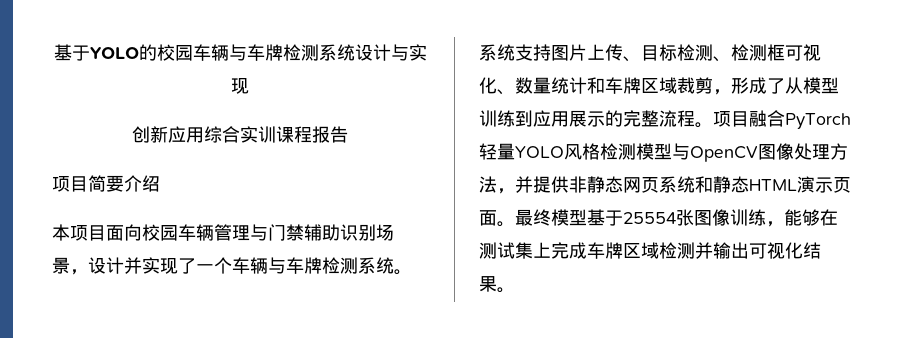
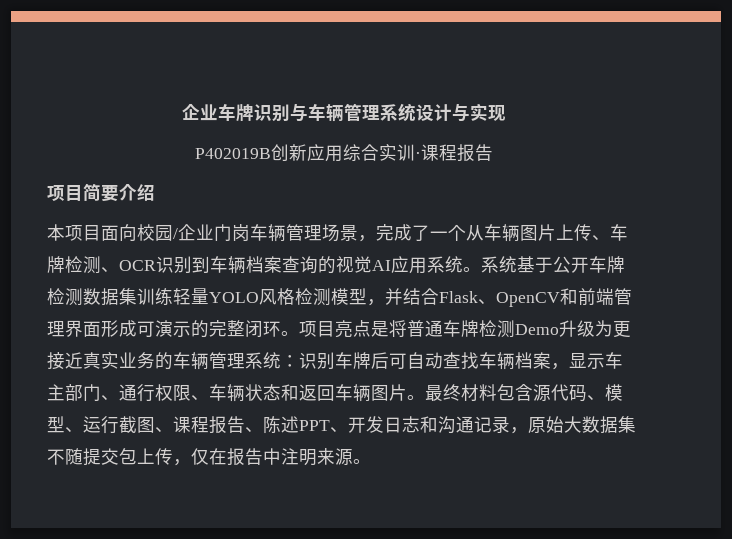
[53,44,319,61] 基于YOLO的校园车辆与车牌检测 -> [181,103,380,122] 企业车牌识别与车辆管理
(249, 86) none -> [194,148,271,159] P402019B
(276, 134) none -> [414,152,421,159] ·
[178,224,394,241] [52,257,412,275] [479,44,821,62] [479,77,839,95] [479,110,851,130] 车辆管理与门禁辅助识别场景，设计并实现了一个车辆与车牌检测系统。系统支持图片上传、目标检测、检测框可视化、数量统计和车牌区域裁剪，形成了从模型训练到应用展示的完整流程。项目融合PyTorch -> [173,224,628,242] [47,256,625,274] [47,288,173,306] /企业门岗车辆管理场景，完成了一个从车辆图片上传、车牌检测、OCR识别到车辆档案查询的视觉AI应用系统。系统基于公开车牌检测数据集训练
[672,143,848,162] [479,176,851,194] [479,209,838,227] [479,242,821,259] [479,276,497,292] 与OpenCV图像处理方法，并提供非静态网页系统和静态HTML演示页面。最终模型基于25554张图像训练，能够在测试集上完成车牌区域检测并输出可视化结果 -> [367,288,632,307] [47,320,631,338] [47,352,623,370] [47,384,623,402] [47,416,636,434] [47,448,353,466] ，并结合Flask、OpenCV和前端管理界面形成可演示的完整闭环。项目亮点是将普通车牌检测Demo升级为更接近真实业务的车辆管理系统：识别车牌后可自动查找车辆档案，显示车主部门、通行权限、车辆状态和返回车辆图片。最终材料包含源代码、模型、运行截图、课程报告、陈述PPT、开发日志和沟通记录，原始大数据集不随提交包上传，仅在报告中注明来源

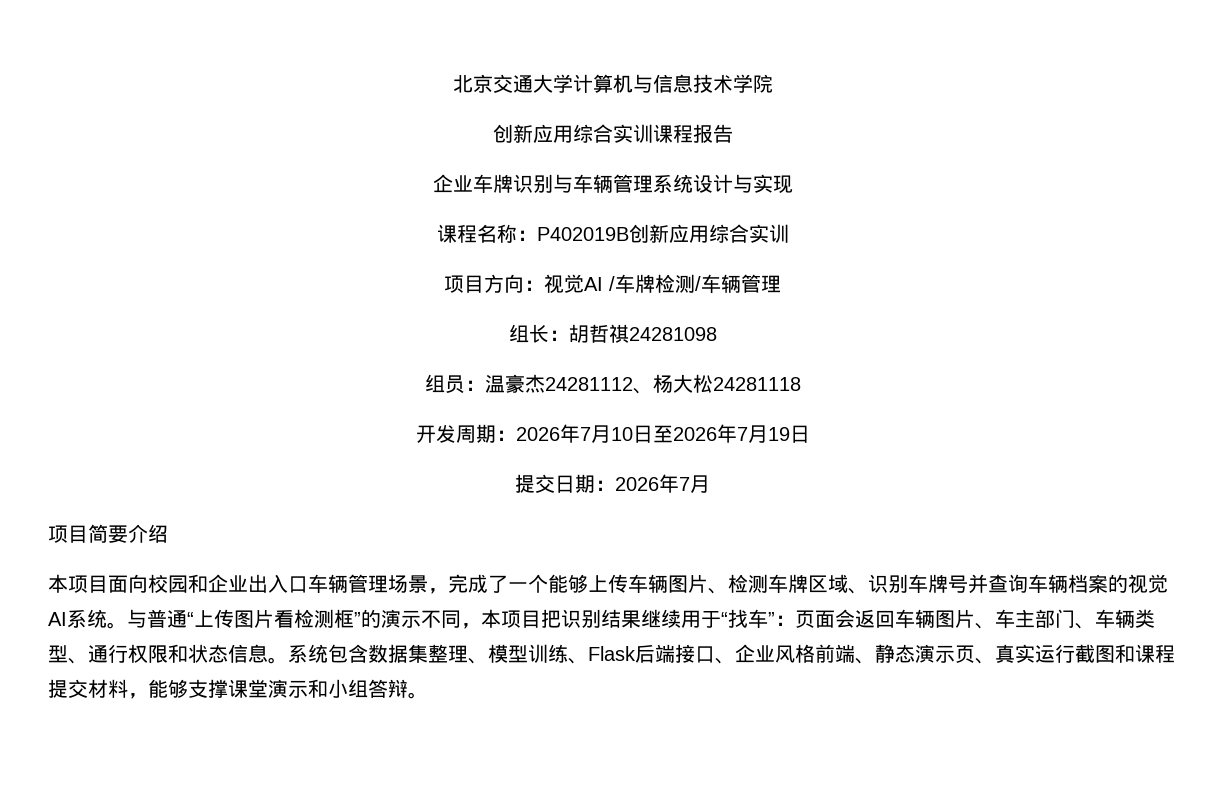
(181, 111) none -> [452,74,773,93] [492,124,733,143] 北京交通大学计算机与信息技术学院 // 创新应用综合实训课程报告 //
(506, 113) none -> [436,224,537,243] 课程名称：
[414,144,493,162] ·课程报告 -> [444,274,781,294] [508,324,717,343] [424,374,801,394] [415,424,810,443] [515,474,710,493] // 项目方向：视觉AI /车牌检测/车辆管理 // 组长：胡哲祺24281098 // 组员：温豪杰24281112、杨大松24281118 // 开发周期：2026年7月10日至2026年7月19日 // 提交日期：2026年7月
[173,224,250,241] /企业门岗 -> [188,574,308,593] 和企业出入口
[466,224,628,242] [47,256,318,274] 从车辆图片上传、车牌检测、OCR识别到车辆档案查询 -> [548,574,1108,594] 能够上传车辆图片、检测车牌区域、识别车牌号并查询车辆档案
[391,256,625,274] [47,288,632,307] [47,320,631,338] [47,352,623,370] [47,384,623,402] [47,416,636,434] [47,448,353,466] 应用系统。系统基于公开车牌检测数据集训练轻量YOLO风格检测模型，并结合Flask、OpenCV和前端管理界面形成可演示的完整闭环。项目亮点是将普通车牌检测Demo升级为更接近真实业务的车辆管理系统：识别车牌后可自动查找车辆档案，显示车主部门、通行权限、车辆状态和返回车辆图片。最终材料包含源代码、模型、运行截图、课程报告、陈述PPT、开发日志和沟通记录，原始大数据集不随提交包上传，仅在报告中注明来源 -> [67,609,1155,629] [48,644,1175,664] [48,679,408,699] 系统。与普通“上传图片看检测框”的演示不同，本项目把识别结果继续用于“找车”：页面会返回车辆图片、车主部门、车辆类型、通行权限和状态信息。系统包含数据集整理、模型训练、Flask后端接口、企业风格前端、静态演示页、真实运行截图和课程提交材料，能够支撑课堂演示和小组答辩

